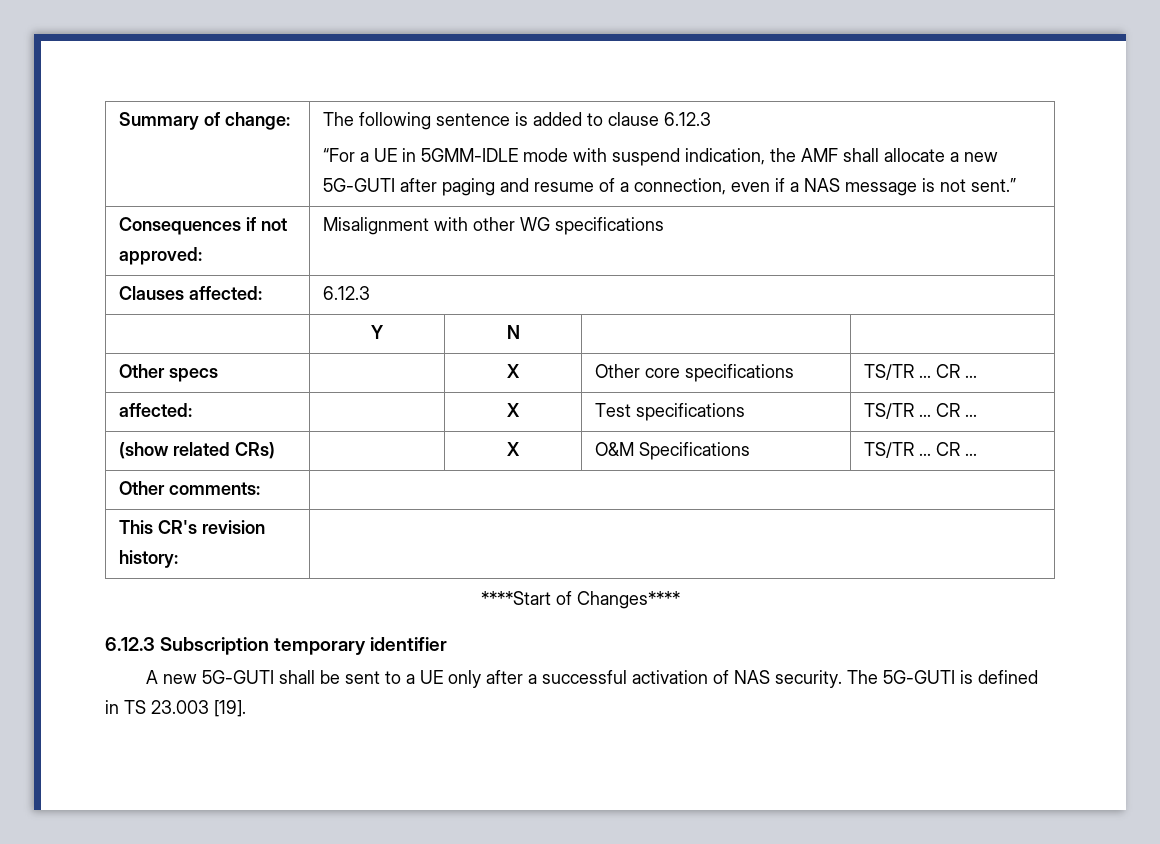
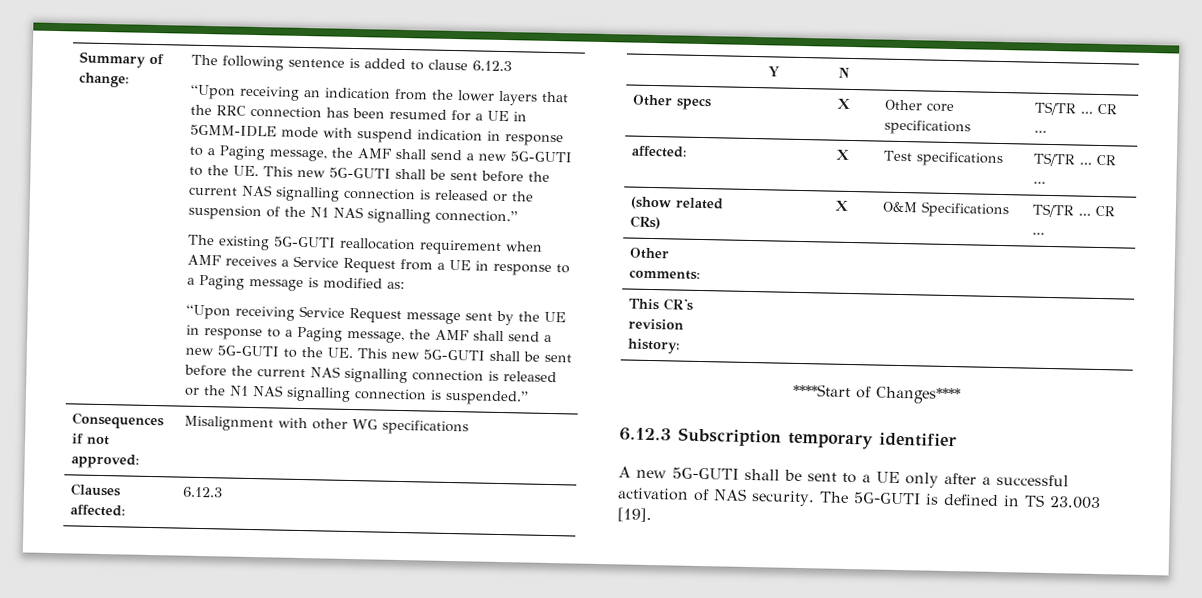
[322,148,355,162] “For -> [189,84,569,106] [189,104,471,122] “Upon receiving an indication from the lower layers that the RRC connection has been resumed for
[684,148,998,165] [322,178,1016,196] indication, the AMF shall allocate a new 5G-GUTI after paging and resume of a connection, even if a NAS message is not sent.” -> [416,129,564,147] [188,145,572,163] [188,165,550,183] [188,184,534,203] [187,204,518,224] [187,234,543,255] [186,254,570,277] [186,274,405,292] [185,304,566,326] [185,324,552,344] [184,345,572,363] [183,364,557,384] [183,385,529,406] indication in response to a Paging message, the AMF shall send a new 5G-GUTI to the UE. This new 5G-GUTI shall be sent before the current NAS signalling connection is released or the suspension of the N1 NAS signalling connection.” // The existing 5G-GUTI reallocation requirement when AMF receives a Service Request from a UE in response to a Paging message is modified as: // “Upon receiving Service Request message sent by the UE in response to a Paging message, the AMF shall send a new 5G-GUTI to the UE. This new 5G-GUTI shall be sent before the current NAS signalling connection is released or the N1 NAS signalling connection is suspended.”

